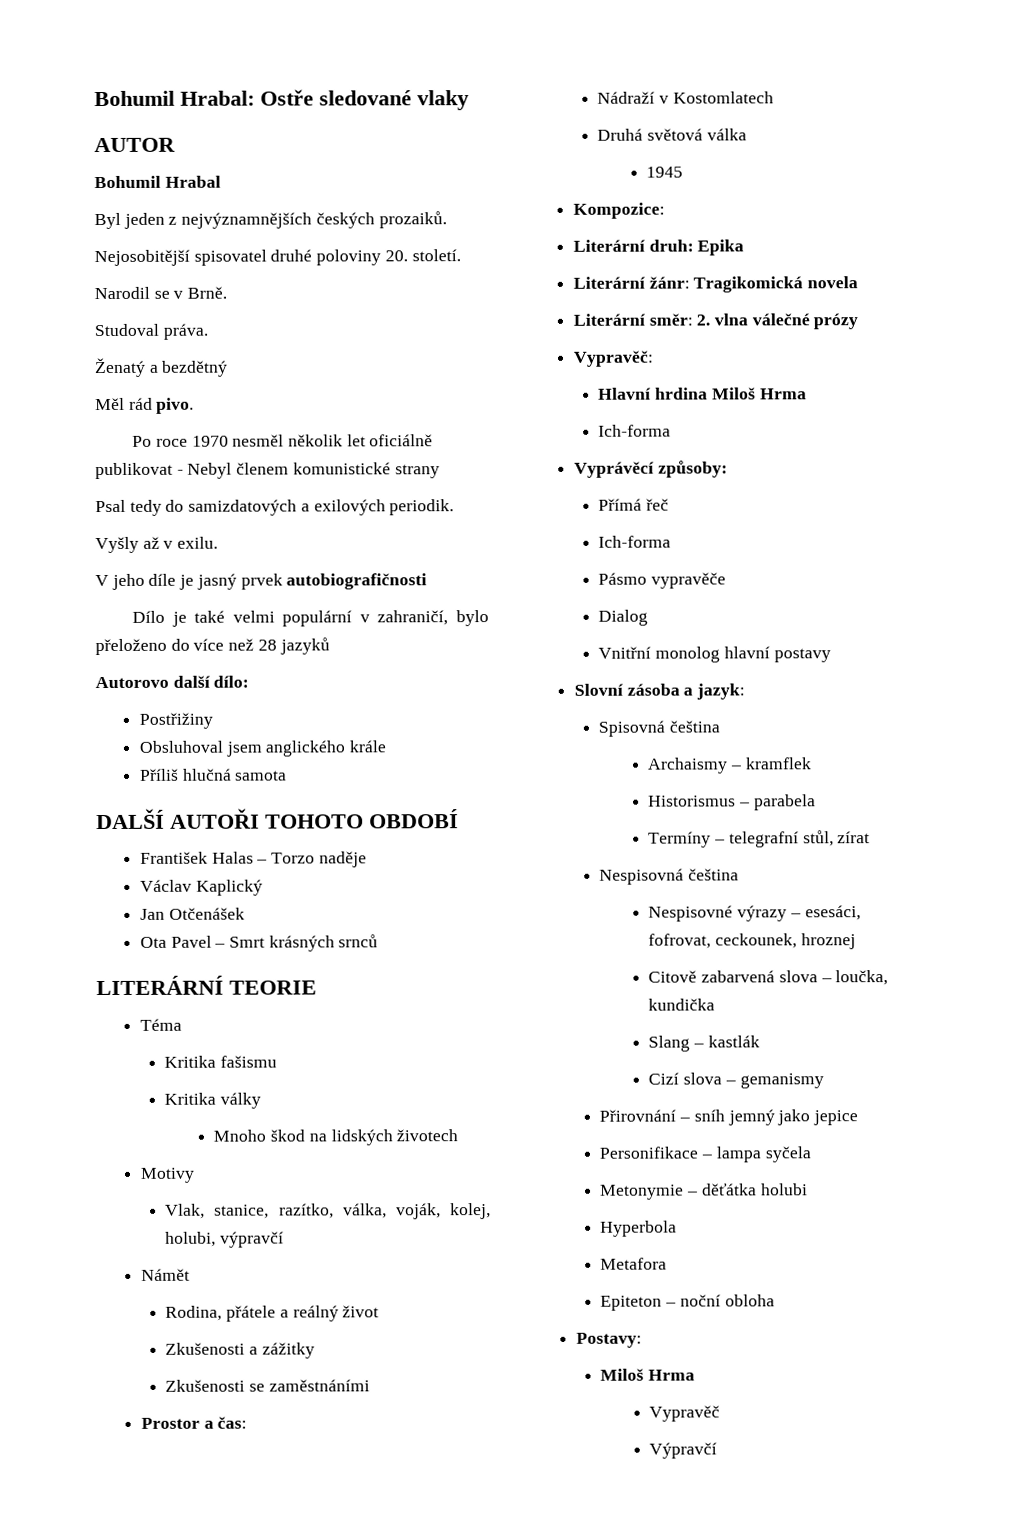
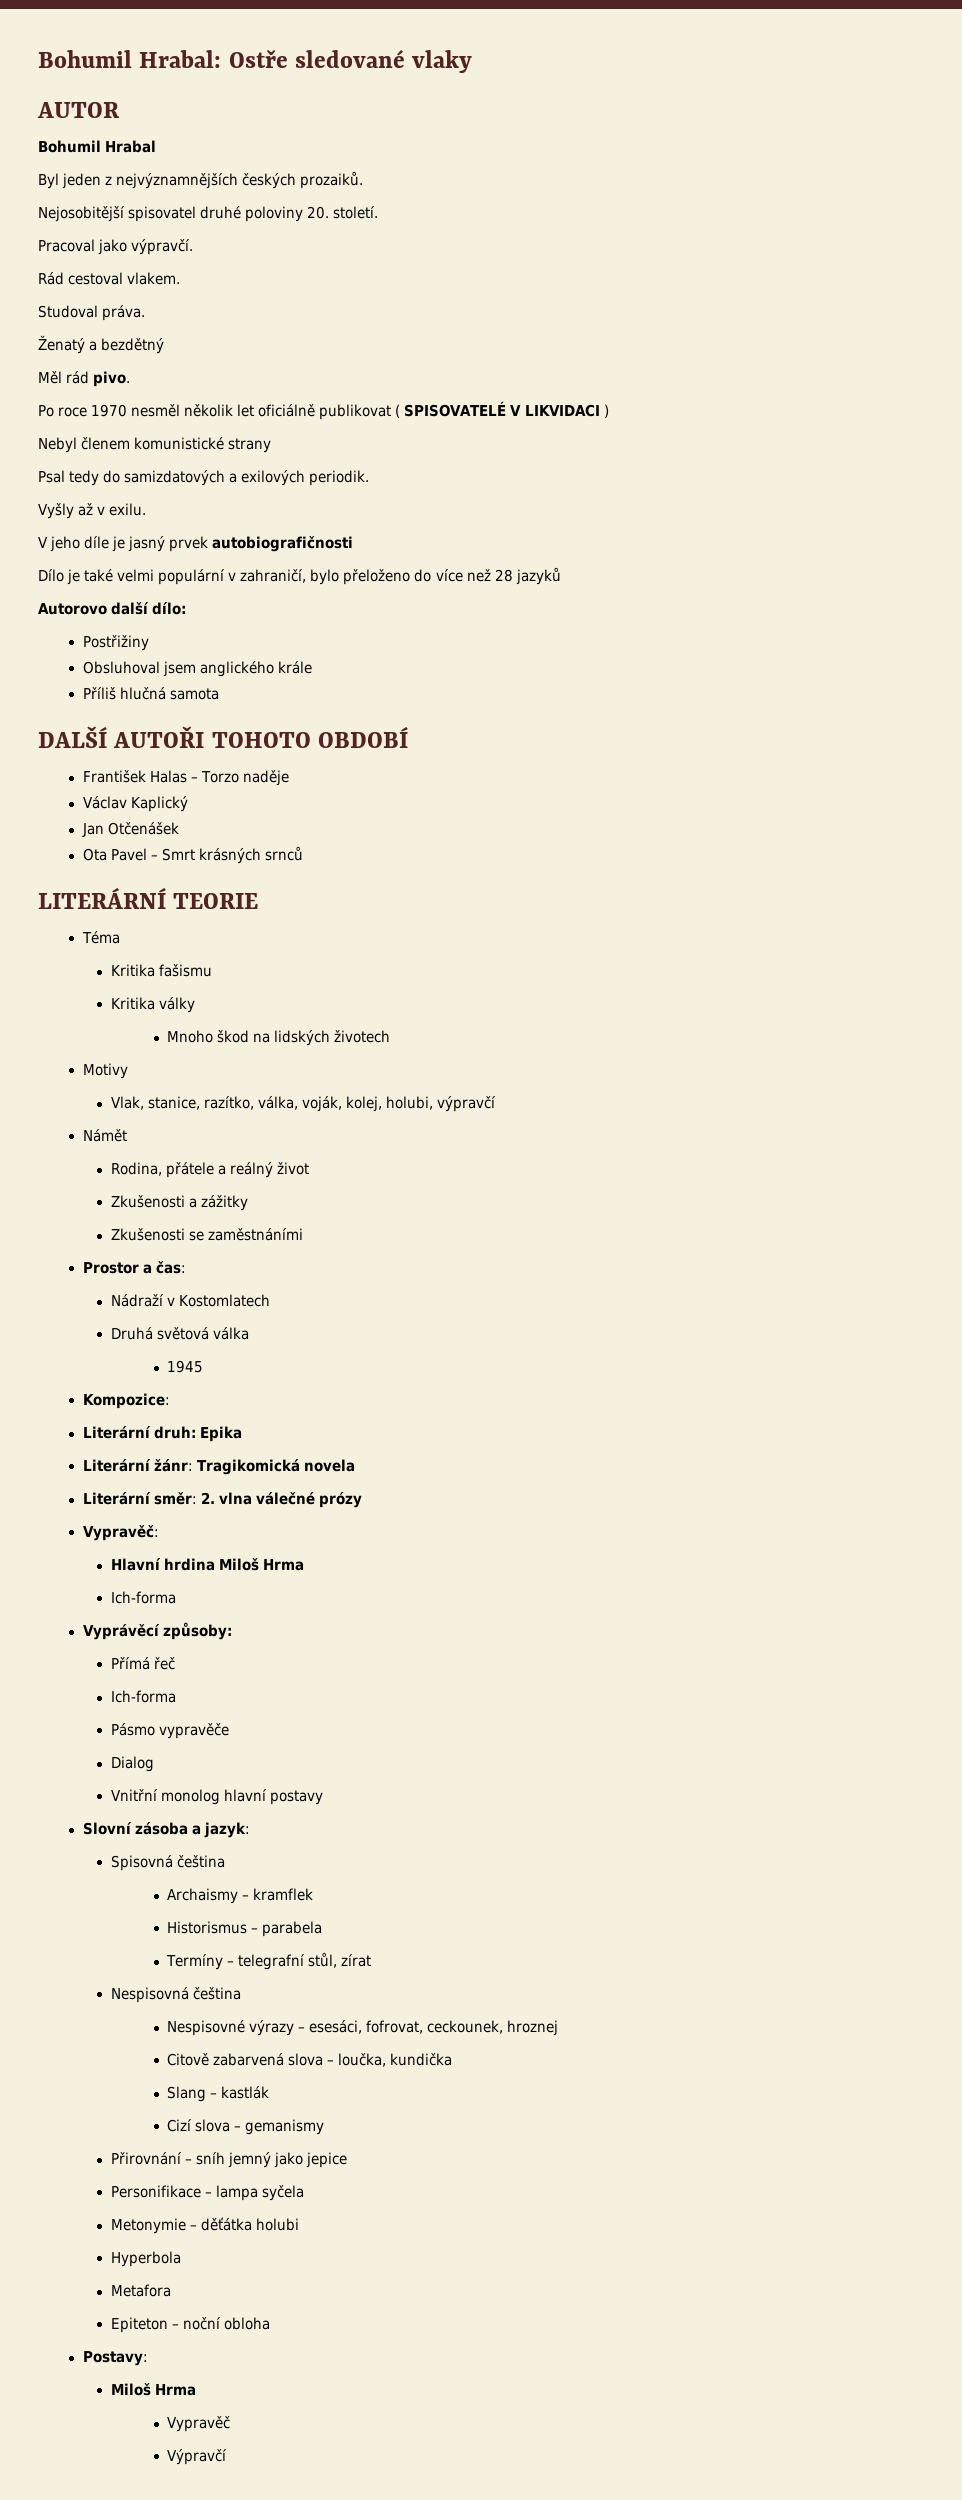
[94,286,228,300] Narodil se v Brně. -> [38,239,194,255] [38,272,181,285] Pracoval jako výpravčí. // Rád cestoval vlakem.
[176,469,184,475] - -> [395,401,609,418] ( SPISOVATELÉ V LIKVIDACI ) //

